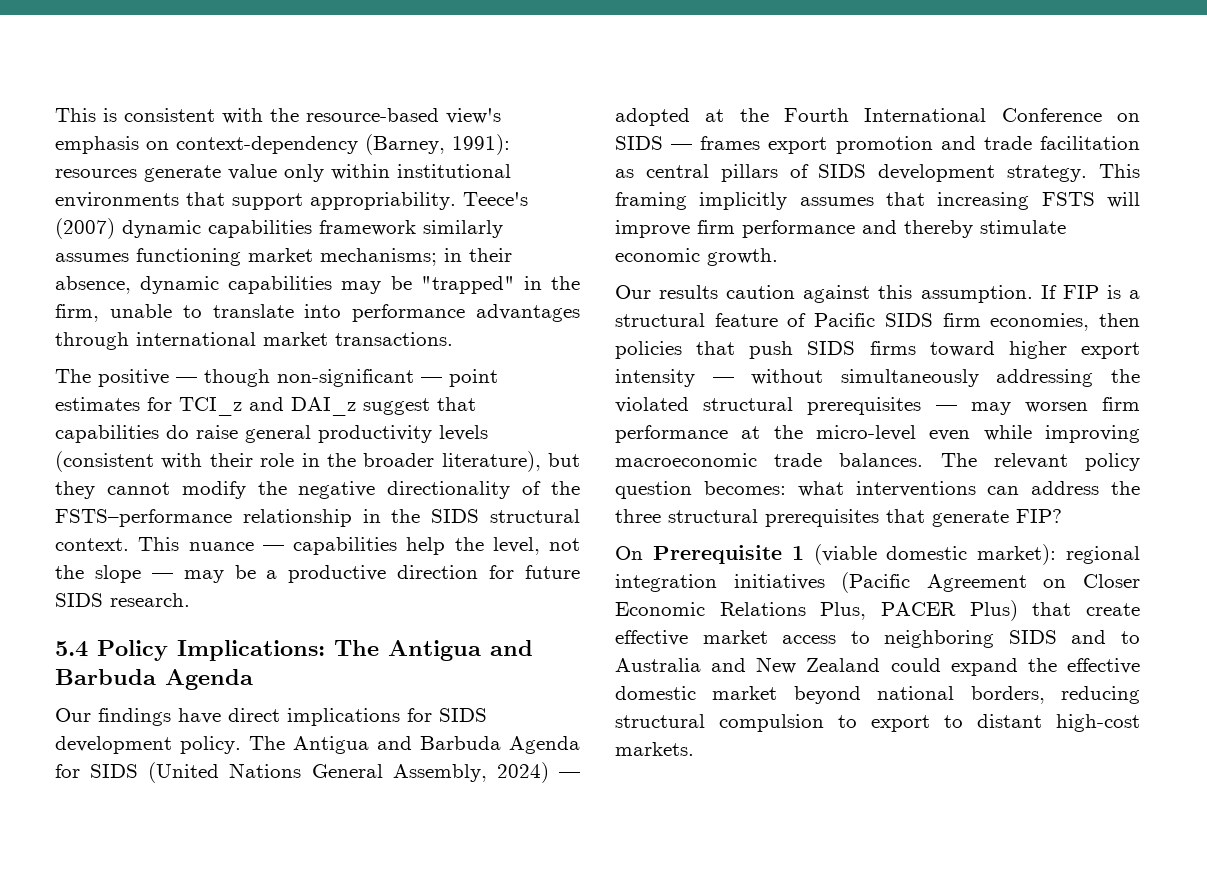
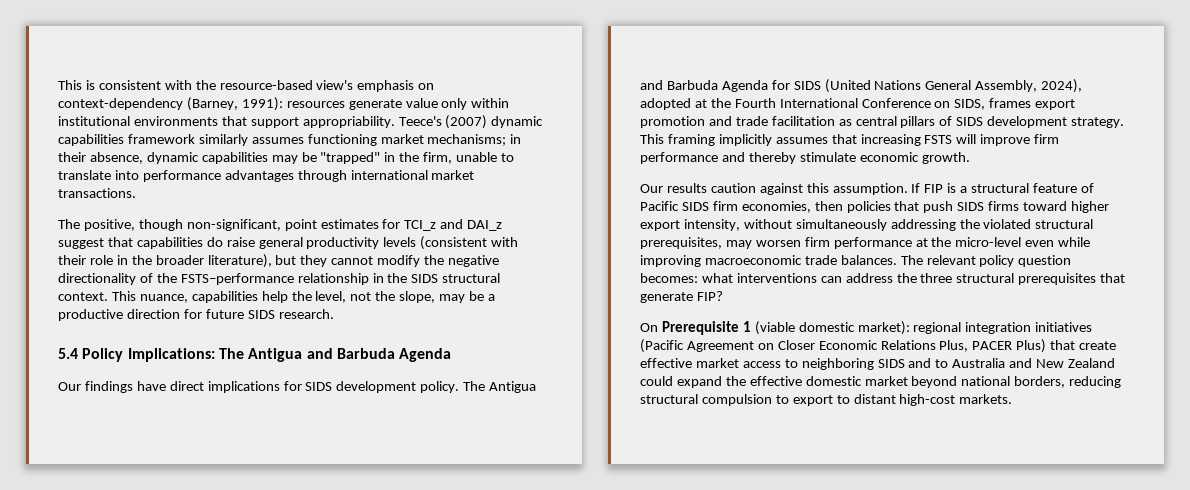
[98,369,442,387] positive — though non-significant — -> [83,219,281,231] positive, though non-significant,
[188,542,284,551] nuance — -> [139,294,188,303] nuance,
[94,565,173,583] slope — -> [399,291,436,303] slope,
[496,762,580,783] 2024) — -> [1041,79,1083,93] 2024),
[615,136,693,150] SIDS — -> [954,99,986,110] SIDS,
[615,369,734,387] intensity — -> [683,219,740,231] intensity,
[807,397,957,415] prerequisites — -> [640,237,722,249] prerequisites,

